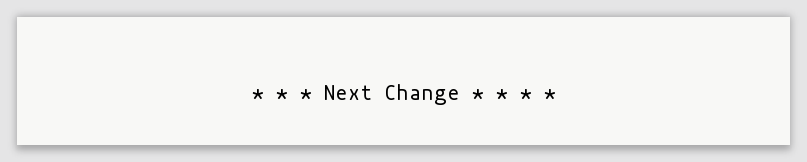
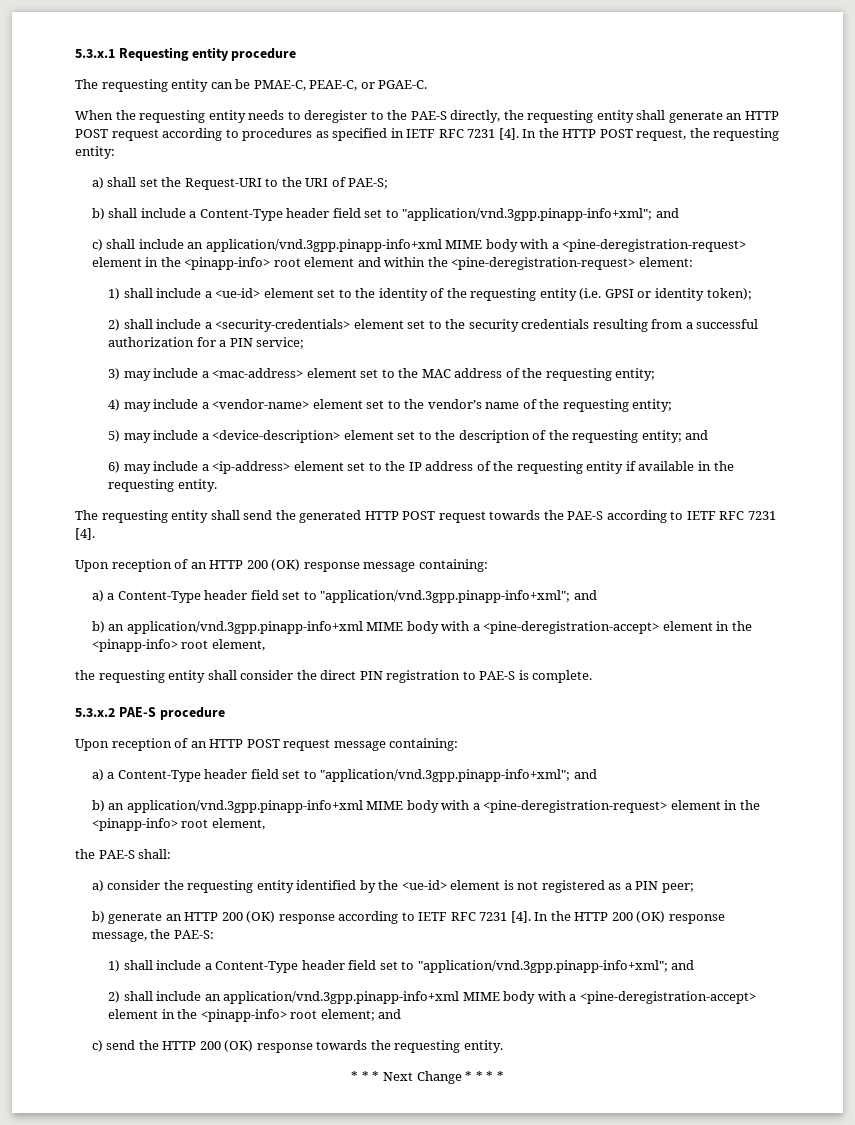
(251, 94) none -> [75,47,297,61] [75,79,428,92] [75,110,779,123] [75,128,780,141] [75,146,115,159] [91,177,389,190] [91,208,679,221] [91,239,747,252] [91,257,693,270] [108,288,752,301] [108,319,759,332] [108,337,305,349] [108,368,656,381] [108,399,673,412] [108,430,709,443] [108,461,734,474] [108,479,217,492] [75,510,776,523] [75,528,95,540] [75,559,488,572] [91,590,597,603] [91,621,752,634] [91,639,265,652] [75,670,593,683] [75,707,225,720] [75,738,459,751] [91,769,597,782] [91,800,760,813] [91,818,265,831] [75,849,172,859] [91,880,694,893] [91,911,725,924] [91,929,214,942] [108,960,695,973] [108,991,756,1004] [108,1009,402,1022] [91,1040,503,1053] 5.3.x.1 Requesting entity procedure // The requesting entity can be PMAE-C, PEAE-C, or PGAE-C. // When the requesting entity needs to deregister to the PAE-S directly, the requesting entity shall generate an HTTP POST request according to procedures as specified in IETF RFC 7231 [4]. In the HTTP POST request, the requesting entity: // a) shall set the Request-URI to the URI of PAE-S; // b) shall include a Content-Type header field set to "application/vnd.3gpp.pinapp-info+xml"; and // c) shall include an application/vnd.3gpp.pinapp-info+xml MIME body with a <pine-deregistration-request> element in the <pinapp-info> root element and within the <pine-deregistration-request> element: // 1) shall include a <ue-id> element set to the identity of the requesting entity (i.e. GPSI or identity token); // 2) shall include a <security-credentials> element set to the security credentials resulting from a successful authorization for a PIN service; // 3) may include a <mac-address> element set to the MAC address of the requesting entity; // 4) may include a <vendor-name> element set to the vendor’s name of the requesting entity; // 5) may include a <device-description> element set to the description of the requesting entity; and // 6) may include a <ip-address> element set to the IP address of the requesting entity if available in the requesting entity. // The requesting entity shall send the generated HTTP POST request towards the PAE-S according to IETF RFC 7231 [4]. // Upon reception of an HTTP 200 (OK) response message containing: // a) a Content-Type header field set to "application/vnd.3gpp.pinapp-info+xml"; and // b) an application/vnd.3gpp.pinapp-info+xml MIME body with a <pine-deregistration-accept> element in the <pinapp-info> root element, // the requesting entity shall consider the direct PIN registration to PAE-S is complete. // 5.3.x.2 PAE-S procedure // Upon reception of an HTTP POST request message containing: // a) a Content-Type header field set to "application/vnd.3gpp.pinapp-info+xml"; and // b) an application/vnd.3gpp.pinapp-info+xml MIME body with a <pine-deregistration-request> element in the <pinapp-info> root element, // the PAE-S shall: // a) consider the requesting entity identified by the <ue-id> element is not registered as a PIN peer; // b) generate an HTTP 200 (OK) response according to IETF RFC 7231 [4]. In the HTTP 200 (OK) response message, the PAE-S: // 1) shall include a Content-Type header field set to "application/vnd.3gpp.pinapp-info+xml"; and // 2) shall include an application/vnd.3gpp.pinapp-info+xml MIME body with a <pine-deregistration-accept> element in the <pinapp-info> root element; and // c) send the HTTP 200 (OK) response towards the requesting entity. //

